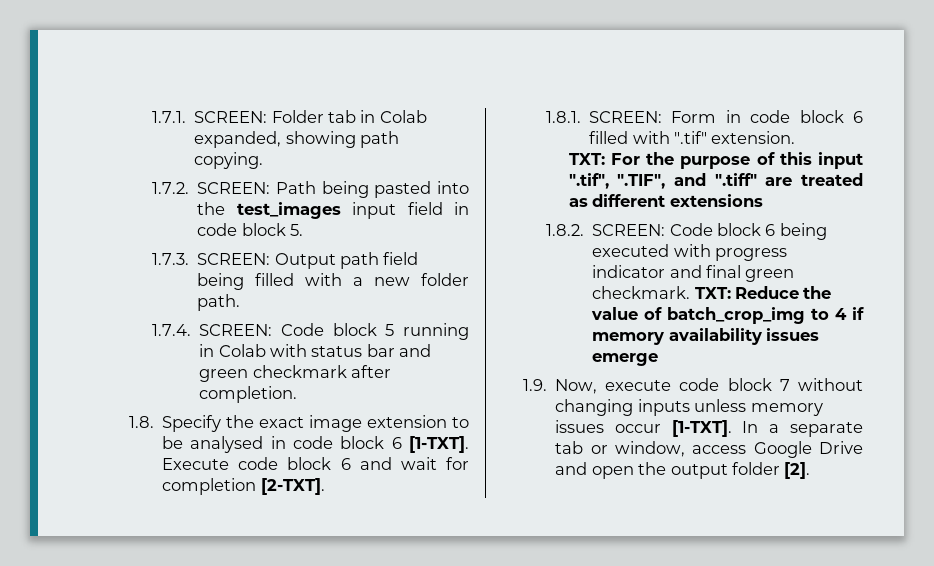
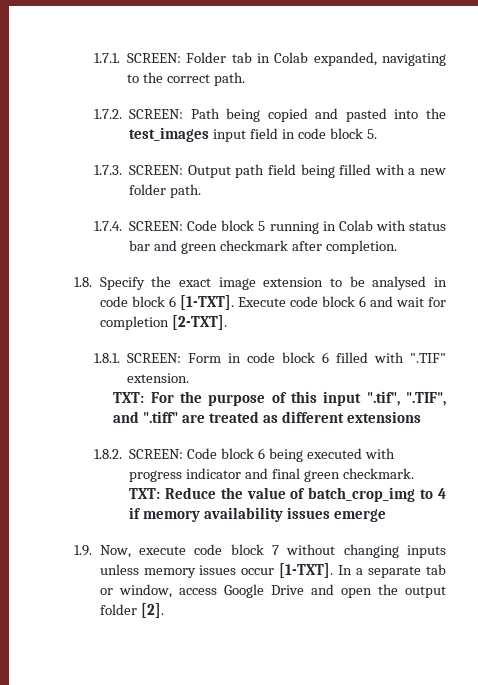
[285,131,399,148] [194,152,264,169] showing path copying. -> [381,53,446,66] [127,72,245,86] navigating to the correct path.
(369, 189) none -> [267,108,339,122] copied and
[673,131,707,144] ".tif" -> [409,353,446,363] ".TIF"

